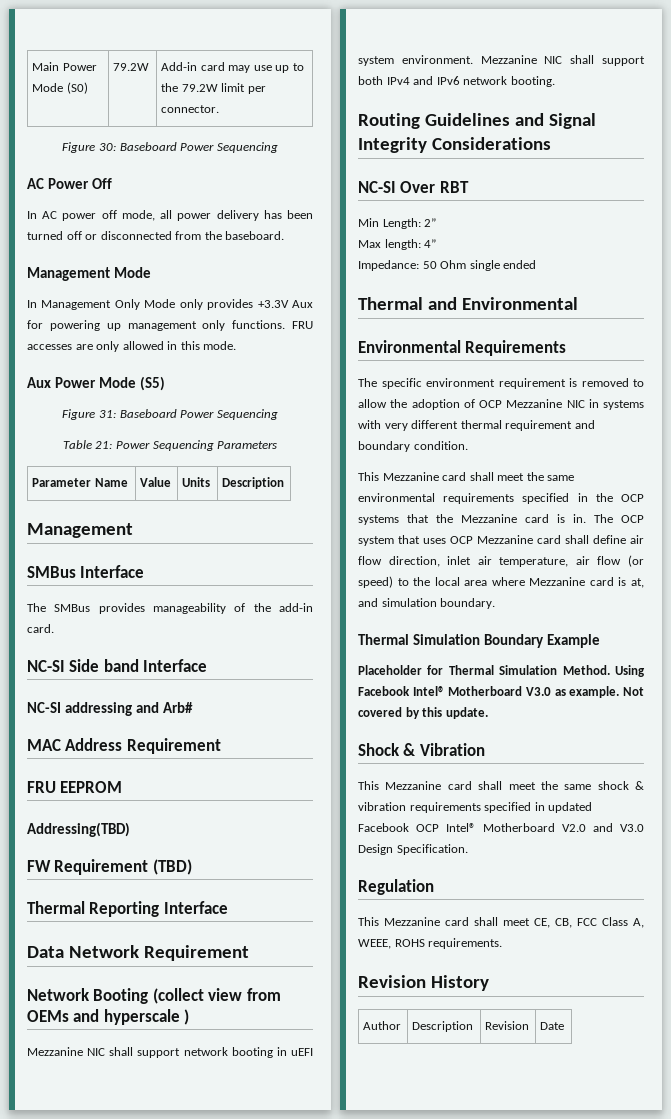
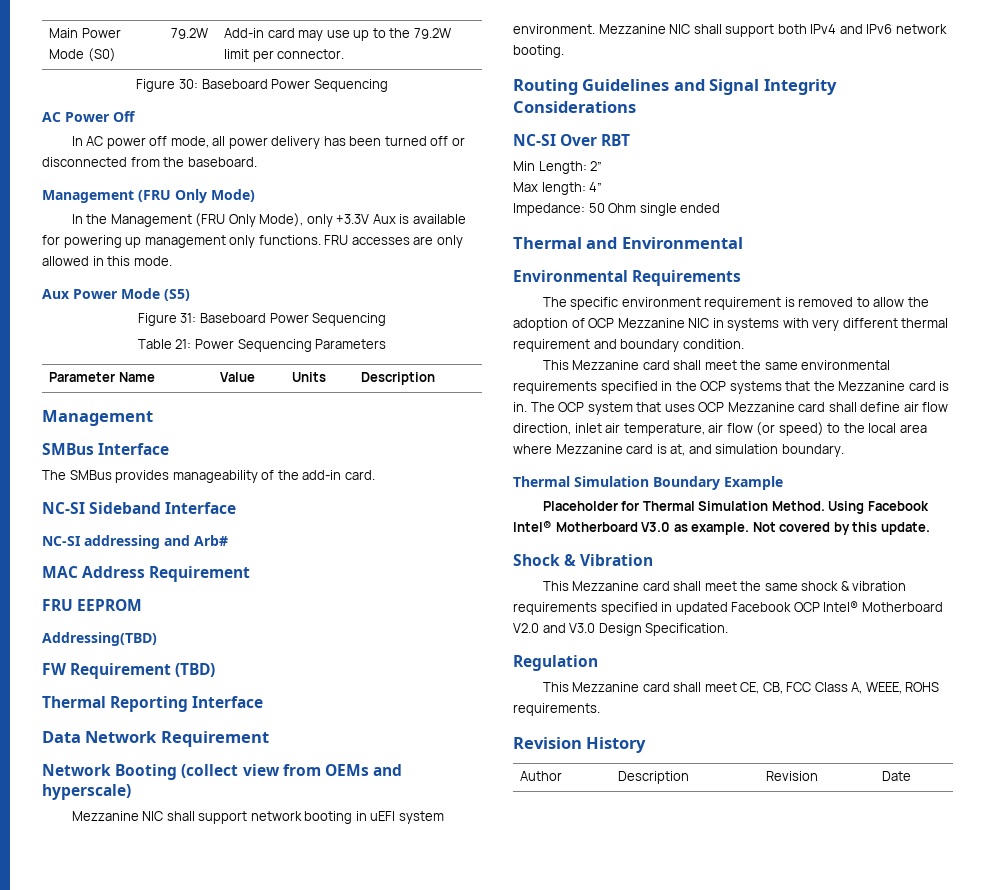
[113,267,151,278] [27,299,313,310] Mode // In Management Only Mode only provides +3.3V Aux -> [138,189,255,203] [71,213,466,227] (FRU Only Mode) // In the Management (FRU Only Mode), only +3.3V Aux is available
[69,659,139,672] Side band -> [89,502,162,514] Sideband
[103,1009,190,1025] hyperscale ) -> [42,784,131,800] hyperscale)

